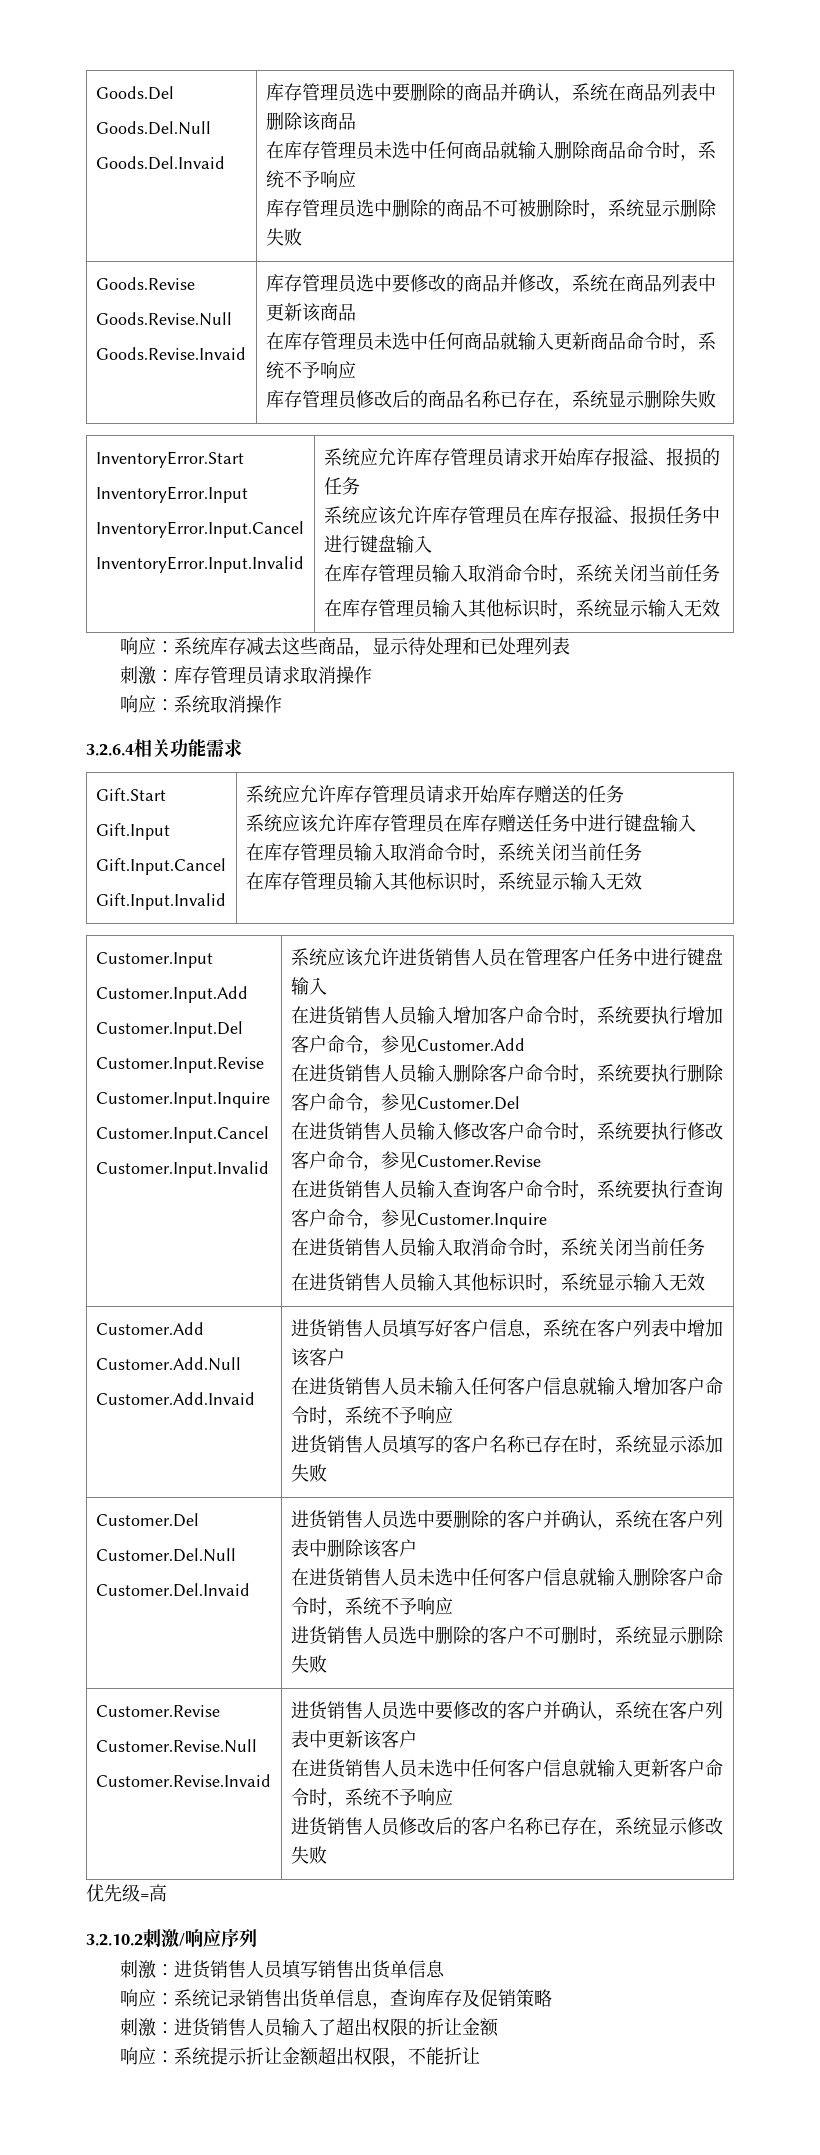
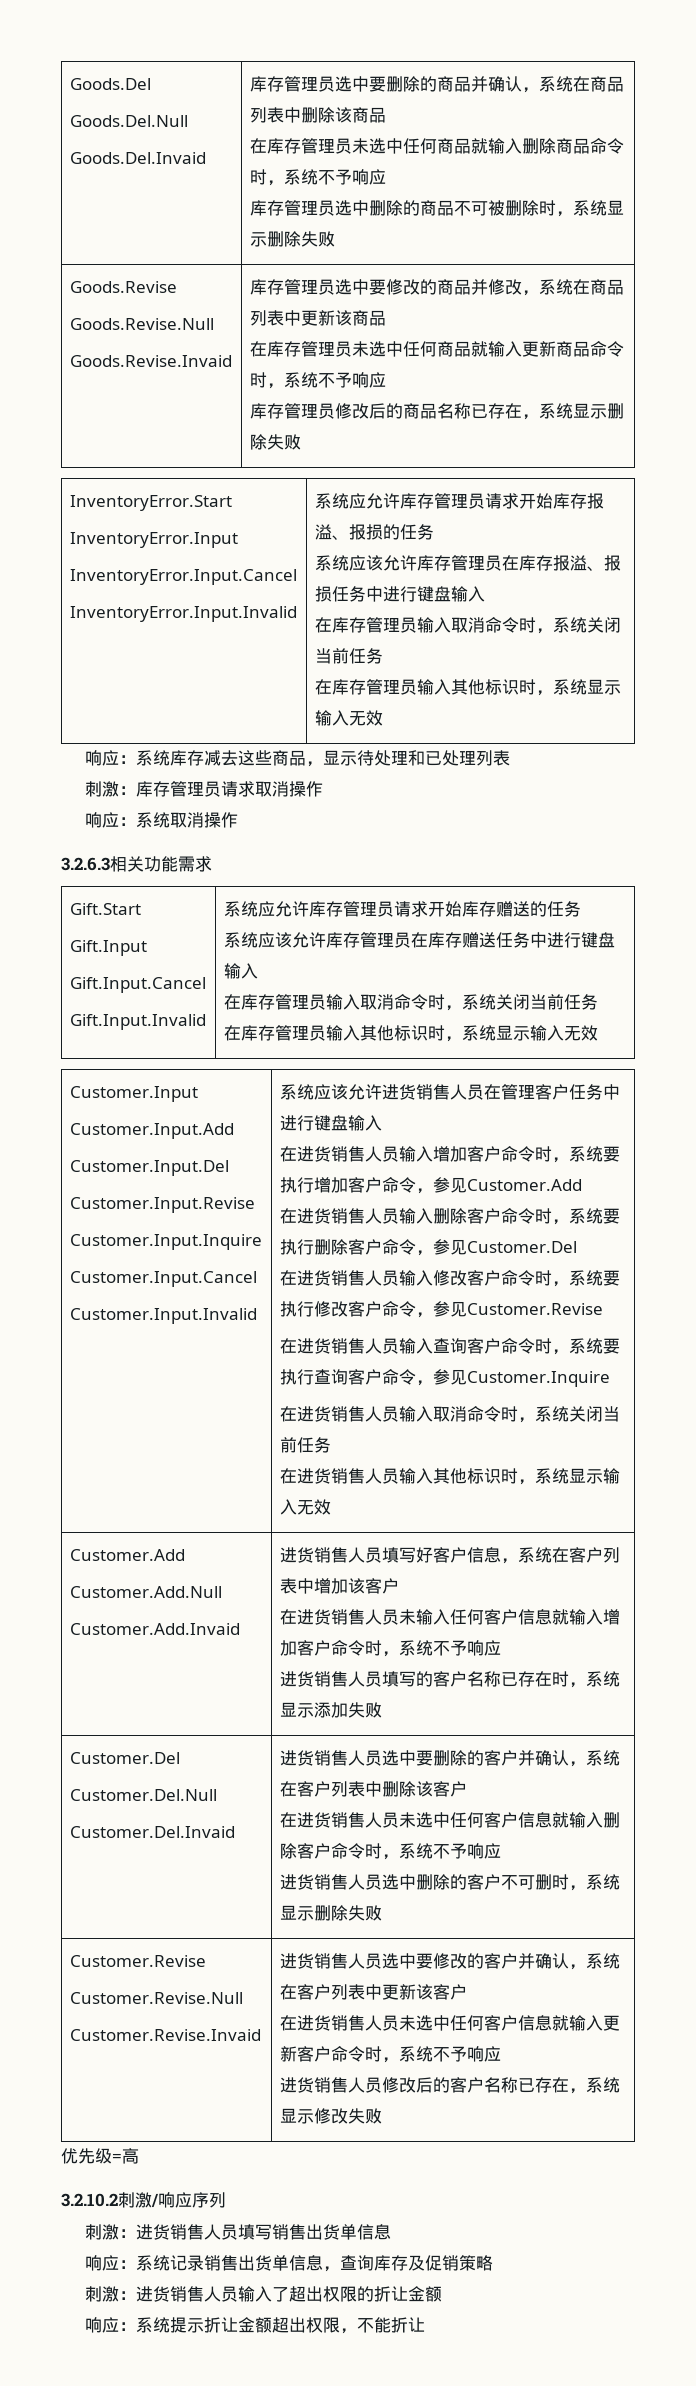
[86,744,134,756] 3.2.6.4 -> [61,857,110,871] 3.2.6.3

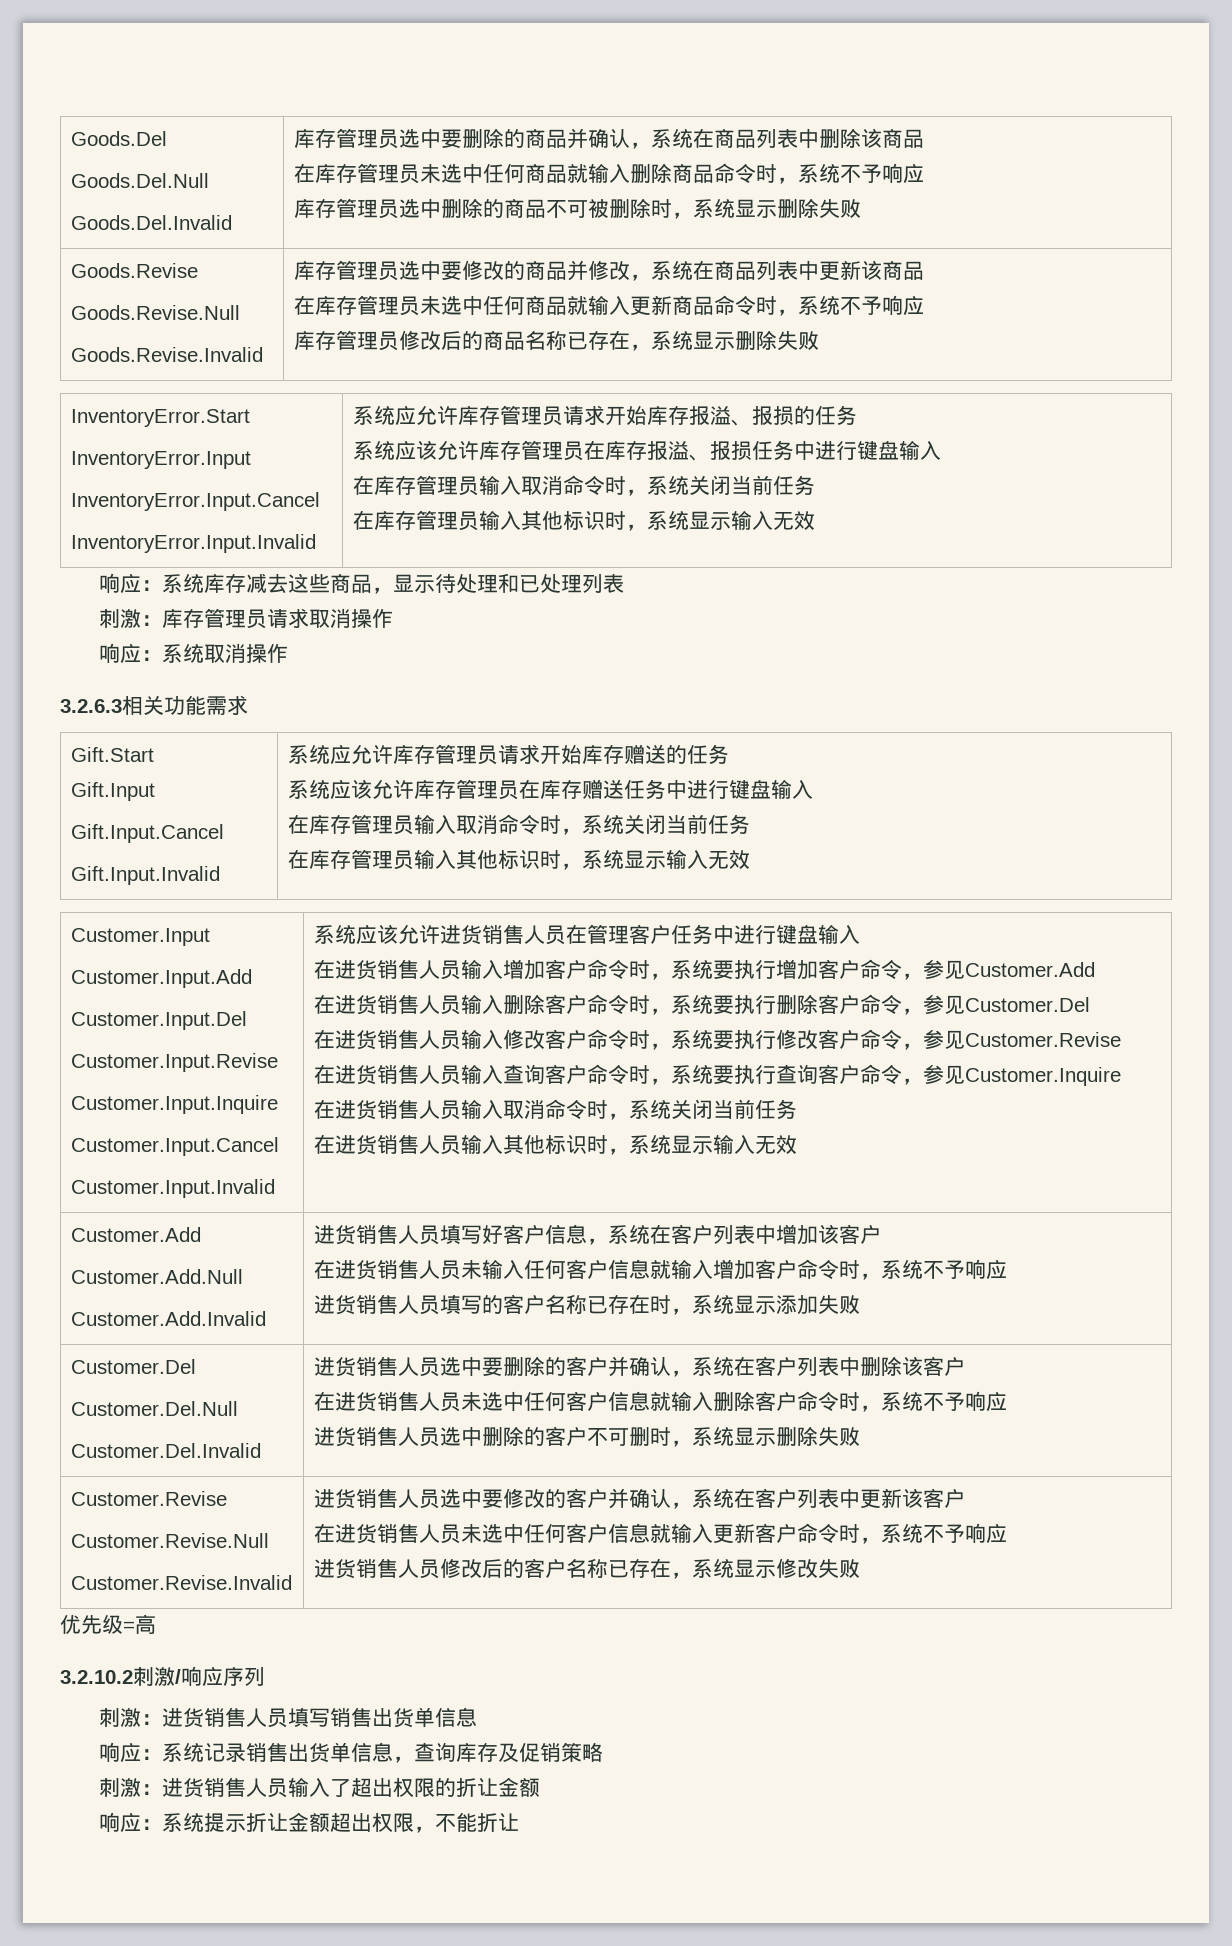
[69,152,206,164] Goods.Del.Invaid -> [70,215,232,230] Goods.Del.Invalid
[69,355,232,367] Goods.Revise.Invaid -> [70,347,263,362] Goods.Revise.Invalid
[69,1623,240,1635] Customer.Add.Invaid -> [70,1311,266,1326] Customer.Add.Invalid
[69,1826,235,1838] Customer.Del.Invaid -> [70,1443,261,1458] Customer.Del.Invalid
[69,2029,261,2041] Customer.Revise.Invaid -> [70,1575,292,1590] Customer.Revise.Invalid

